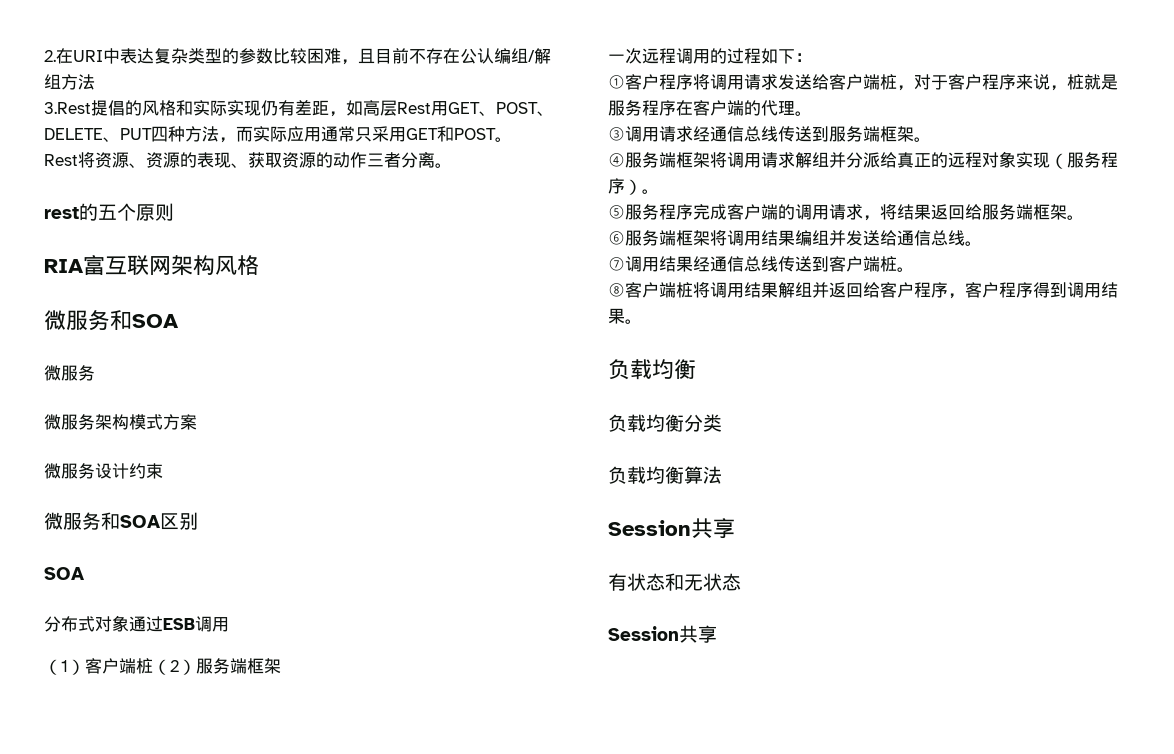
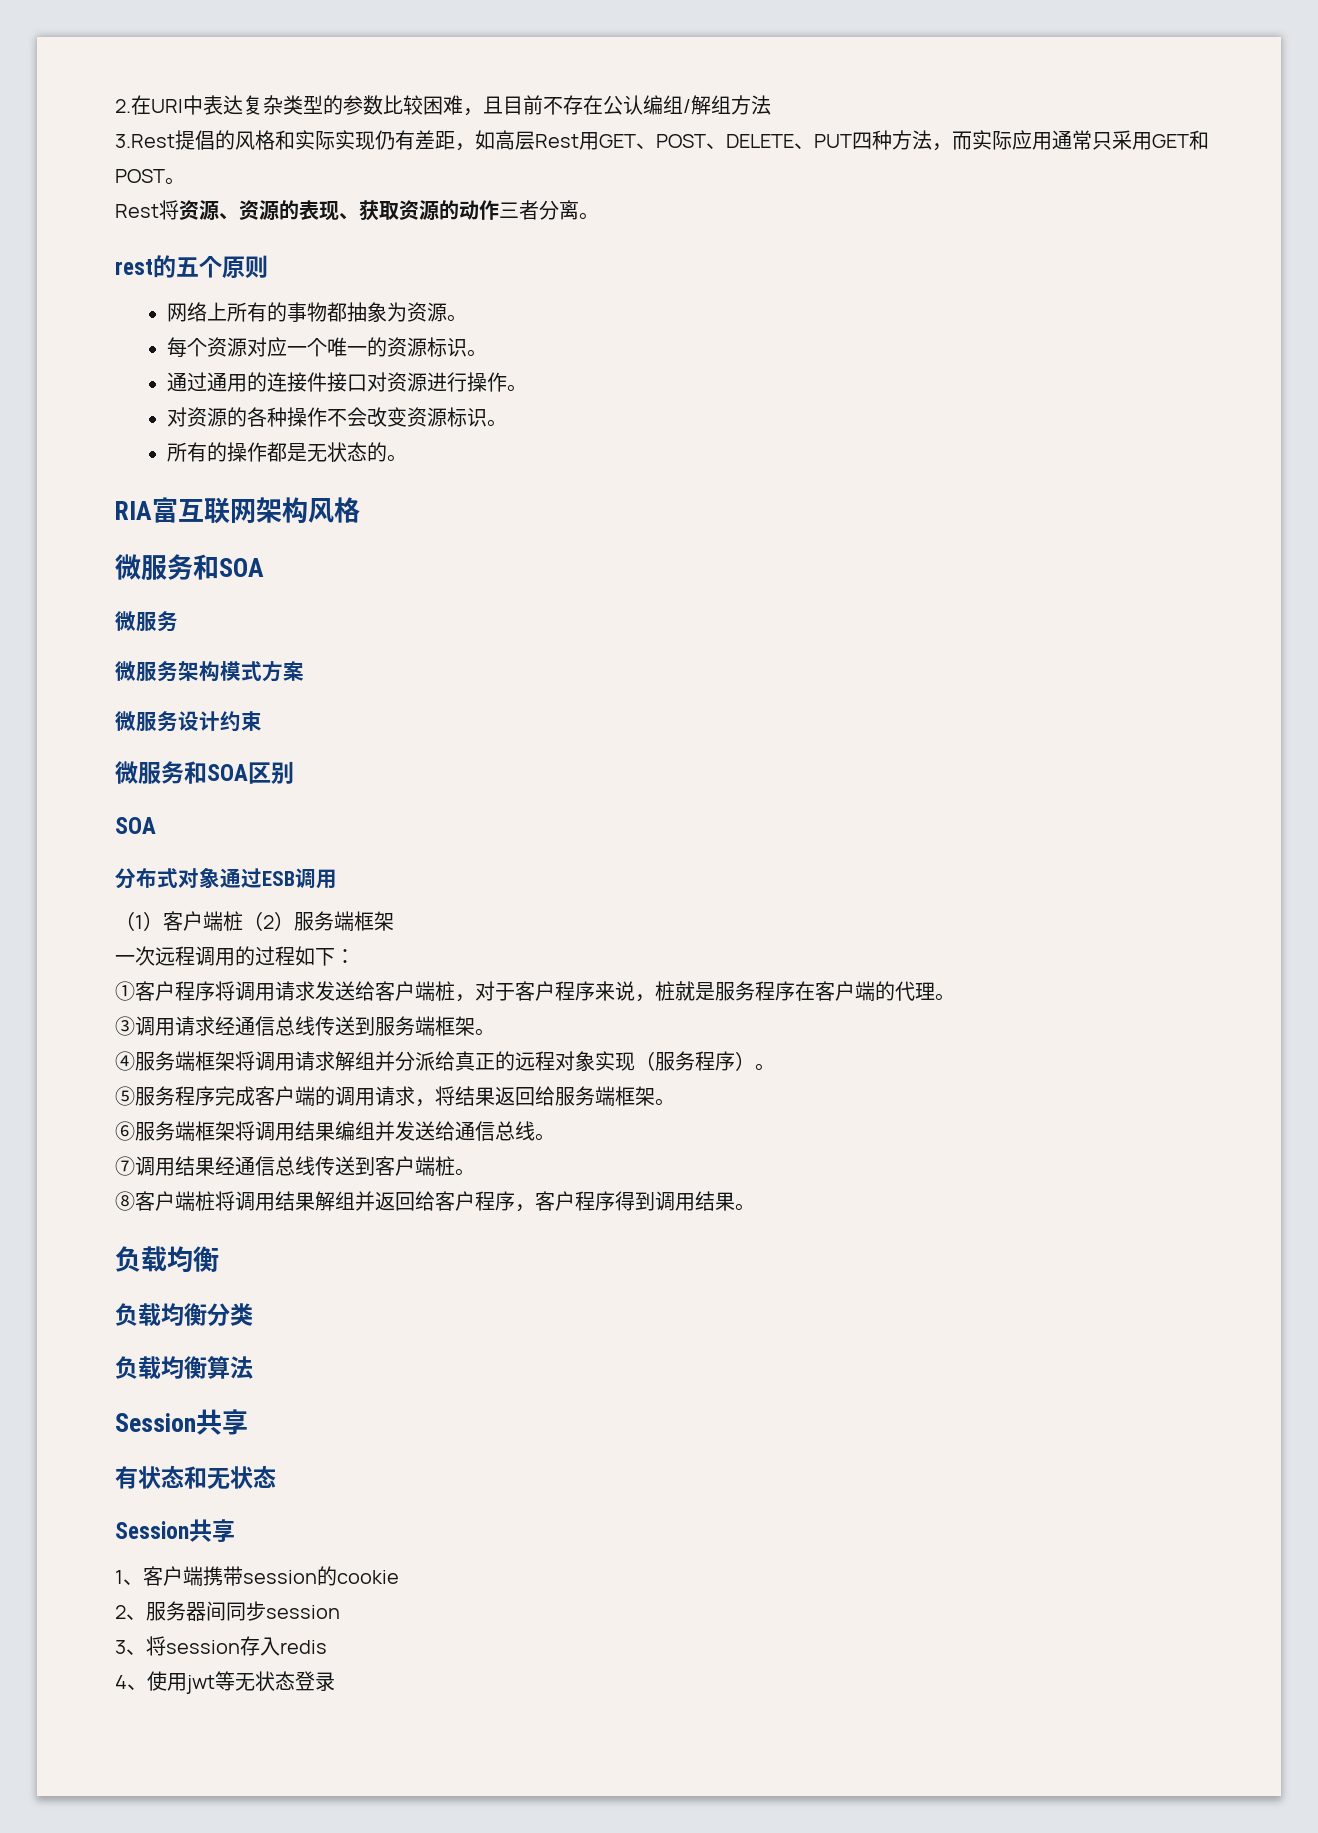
(174, 212) none -> [166,302,467,322] [166,337,487,358] [166,372,527,392] [166,407,507,427] [166,442,407,462] // 网络上所有的事物都抽象为资源。 // 每个资源对应一个唯一的资源标识。 // 通过通用的连接件接口对资源进行操作。 // 对资源的各种操作不会改变资源标识。 // 所有的操作都是无状态的。
(717, 634) none -> [115,1566,399,1586] [115,1601,340,1621] [115,1636,327,1656] [115,1671,335,1694] // 1、客户端携带session的cookie // 2、服务器间同步session // 3、将session存入redis // 4、使用jwt等无状态登录

